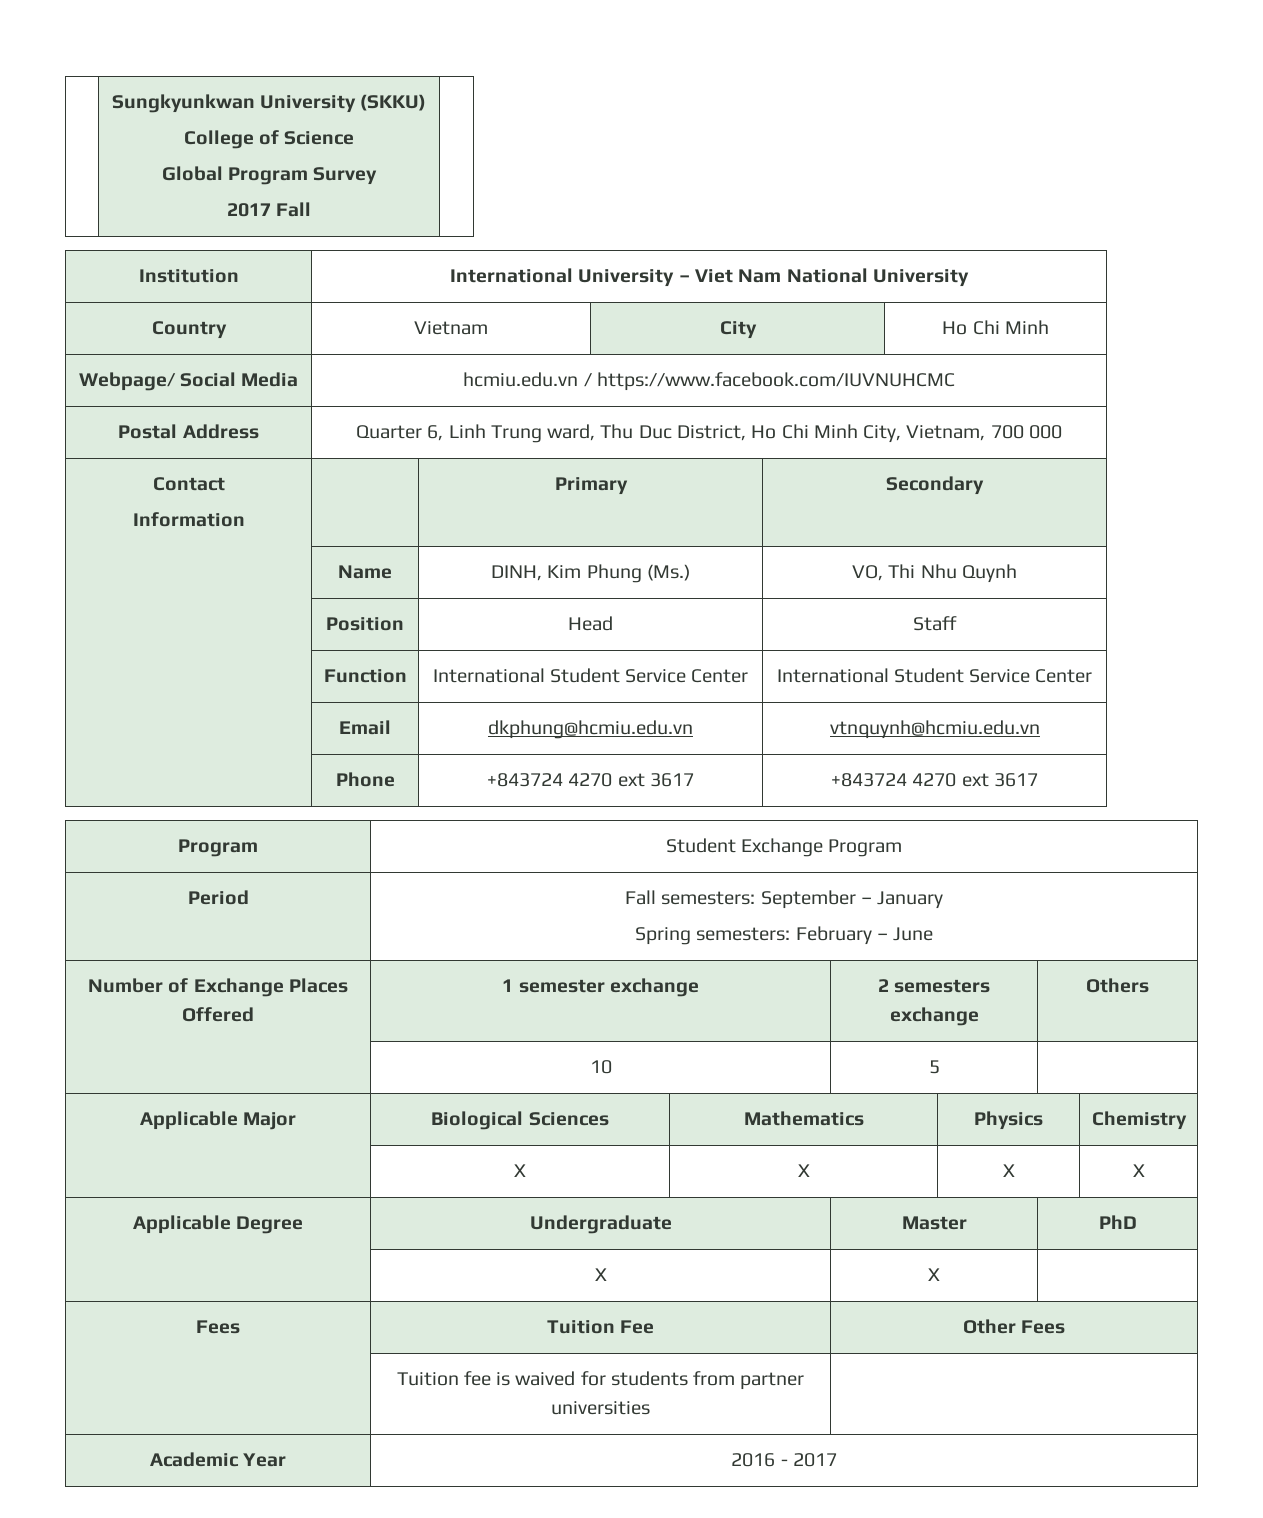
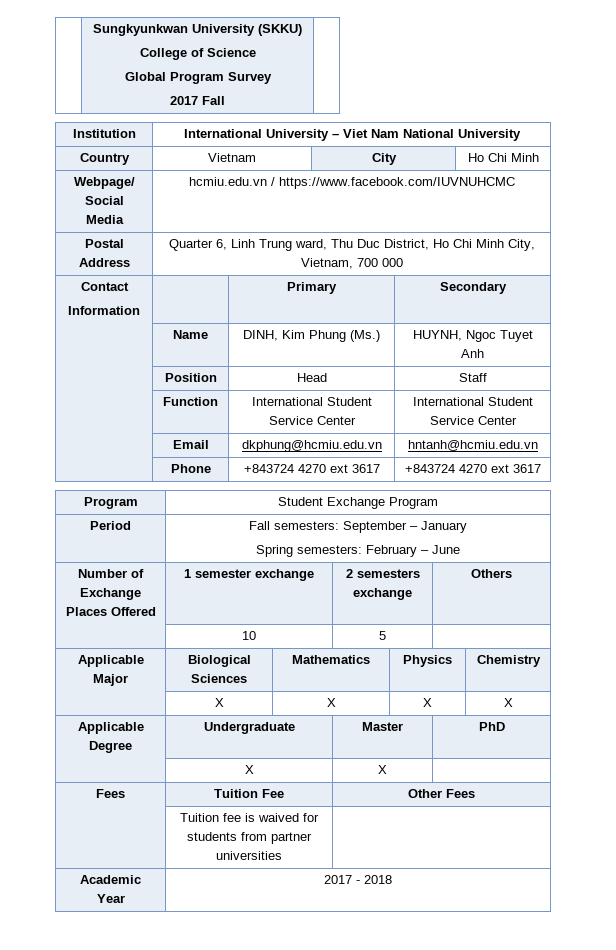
[852,564,1017,583] VO, Thi Nhu Quynh -> [412,330,533,342] [461,349,484,358] HUYNH, Ngoc Tuyet Anh
[829,720,1040,739] vtnquynh@hcmiu.edu.vn -> [407,440,538,451] hntanh@hcmiu.edu.vn
[731,1453,837,1467] 2016 - 2017 -> [323,875,392,884] 2017 - 2018

